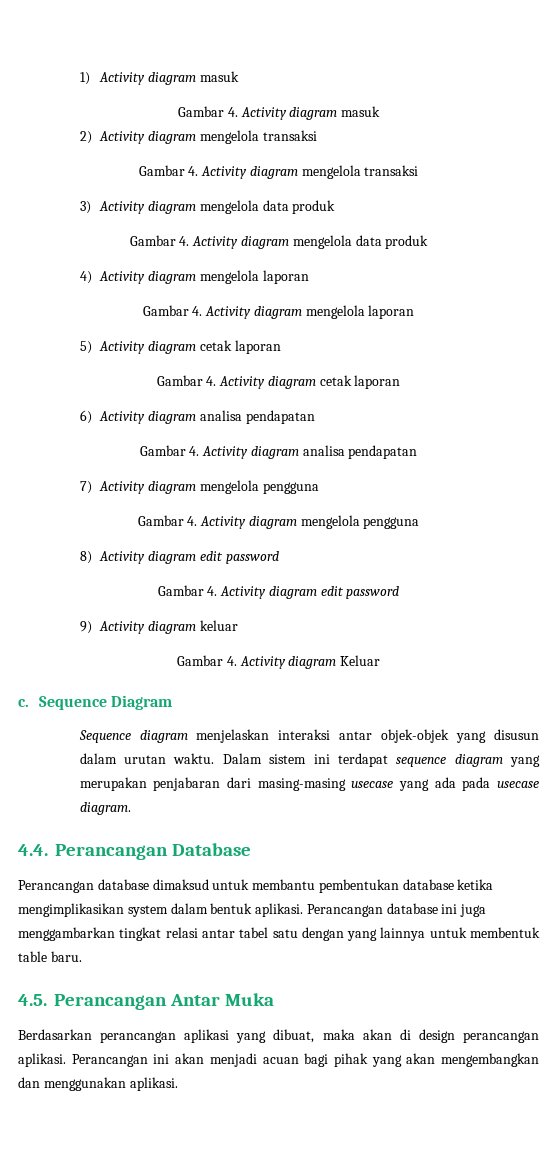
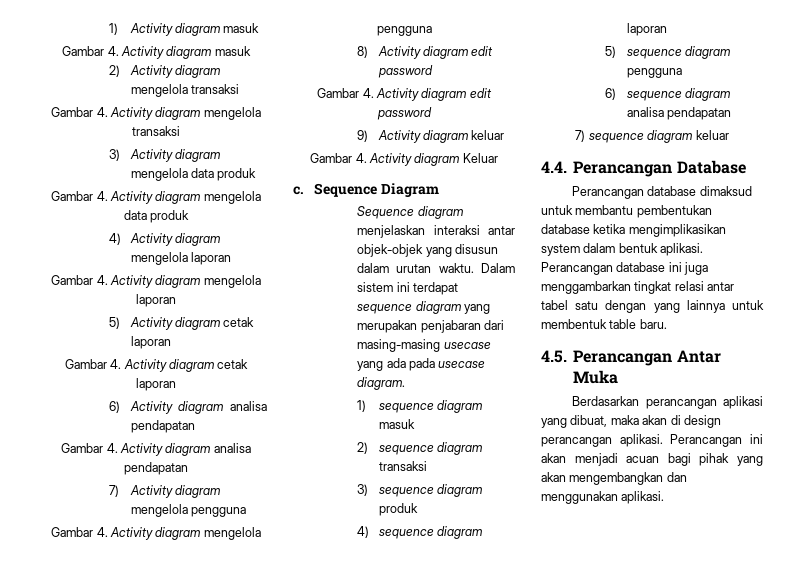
(131, 808) none -> [357,400,484,413] [378,419,415,429] [357,442,484,455] [378,461,427,471] [357,484,484,497] [378,503,418,516] [357,526,484,539] [626,23,667,36] [605,46,732,59] [626,68,682,78] [605,88,732,101] [626,107,732,120] [575,130,729,143] // 1) sequence diagram masuk // 2) sequence diagram transaksi // 3) sequence diagram produk // 4) sequence diagram laporan // 5) sequence diagram pengguna // 6) sequence diagram analisa pendapatan // 7) sequence diagram keluar

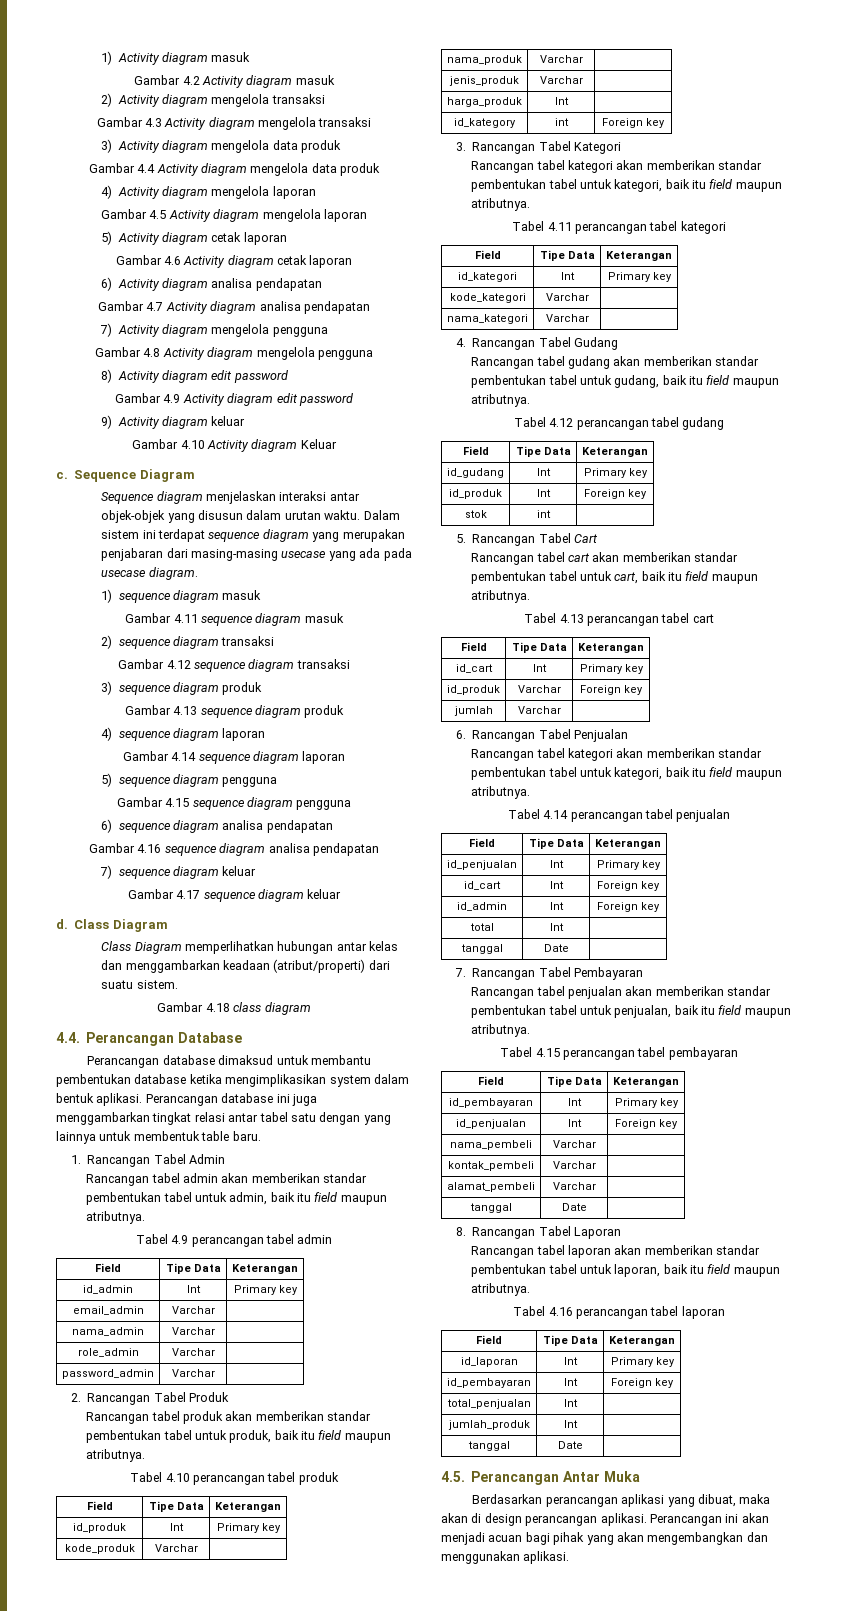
[107,46,119,56] 4. -> [182,76,200,85] 4.2
[96,107,108,117] 4. -> [144,118,162,127] 4.3
[96,191,108,201] 4. -> [137,164,156,173] 4.4
[96,275,108,285] 4. -> [149,210,167,219] 4.5
[110,359,122,369] 4. -> [163,256,181,265] 4.6
[106,443,118,453] 4. -> [146,302,164,311] 4.7
[96,527,108,537] 4. -> [143,348,161,357] 4.8
[362,88,374,98] 4. -> [163,394,181,403] 4.9
[355,153,367,163] 4. -> [180,440,205,449] 4.10
(415, 424) none -> [125,613,344,626] // Gambar 4.11 sequence diagram masuk
(427, 466) none -> [118,659,350,672] // Gambar 4.12 sequence diagram transaksi
(418, 509) none -> [124,705,345,718] // Gambar 4.13 sequence diagram produk
(667, 29) none -> [122,751,346,764] // Gambar 4.14 sequence diagram laporan
(682, 73) none -> [116,797,352,810] // Gambar 4.15 sequence diagram pengguna
[575,130,729,143] 7) sequence diagram keluar -> [89,843,379,856] [100,865,257,879] [127,889,342,902] [56,919,168,932] [101,941,399,954] [101,959,390,973] [101,980,178,989] [157,1002,311,1015] Gambar 4.16 sequence diagram analisa pendapatan // 7) sequence diagram keluar // Gambar 4.17 sequence diagram keluar // d. Class Diagram // Class Diagram memperlihatkan hubungan antar kelas dan menggambarkan keadaan (atribut/properti) dari suatu sistem. // Gambar 4.18 class diagram
(667, 324) none -> [71,1154,226,1167] [86,1173,368,1186] [86,1192,387,1205] [86,1211,146,1224] [135,1234,333,1247] [95,1263,121,1272] [165,1263,221,1274] [232,1264,298,1274] [83,1285,133,1294] [186,1285,201,1293] [233,1285,298,1295] [72,1306,144,1315] [171,1306,215,1314] [72,1327,144,1336] [171,1327,215,1335] [77,1348,139,1357] [171,1348,215,1356] [62,1369,154,1379] [171,1369,215,1377] [71,1392,230,1405] [86,1411,372,1424] [86,1430,391,1443] [86,1449,146,1462] [130,1472,339,1485] [86,1501,113,1510] [148,1501,204,1512] [215,1502,281,1512] [73,1523,126,1533] [169,1523,184,1531] [216,1523,281,1533] [64,1544,135,1554] [154,1544,198,1552] [447,55,522,65] [539,55,583,63] [449,76,519,86] [539,76,583,84] [447,97,522,107] [554,97,569,105] [454,118,516,128] [554,118,569,126] [602,118,665,128] [456,141,622,154] [471,160,763,173] [471,179,782,192] [471,198,531,211] [512,221,726,234] [474,250,501,259] [539,250,595,261] [606,251,672,261] [458,272,517,282] [560,272,575,280] [607,272,672,282] [449,293,526,303] [545,293,589,301] [447,314,528,324] [545,314,589,322] [456,337,619,350] [471,356,760,369] [471,375,779,388] [471,394,531,407] [513,417,725,430] [462,446,489,455] [515,446,571,457] [582,447,648,457] [447,468,504,478] [536,468,551,476] [583,468,648,478] [449,489,502,499] [536,489,551,497] [584,489,647,499] [464,510,487,518] [536,510,551,518] [456,533,599,546] [471,552,739,565] [471,571,758,584] [471,590,531,603] [524,613,714,626] [460,642,487,651] [511,642,567,653] [578,643,644,653] [455,664,493,673] [532,664,547,672] [579,664,644,674] [447,685,500,695] [517,685,561,693] [580,685,643,695] [453,706,493,716] [517,706,561,714] [456,729,629,742] [471,748,763,761] [471,767,782,780] [471,786,531,799] [507,809,731,822] [469,838,495,847] [528,838,584,849] [595,839,661,849] [447,860,517,870] [549,860,564,868] [596,860,661,870] [464,881,501,890] [549,881,564,889] [597,881,660,891] [457,902,507,911] [549,902,564,910] [597,902,660,912] [469,923,494,931] [549,923,564,931] [460,944,503,954] [543,944,569,952] [455,967,644,980] [471,986,772,999] [471,1005,791,1018] [471,1024,531,1037] [500,1047,738,1060] [478,1076,504,1085] [546,1076,602,1087] [613,1077,679,1087] [449,1098,533,1108] [567,1098,582,1106] [614,1098,679,1108] [456,1119,526,1129] [567,1119,582,1127] [615,1119,678,1129] [450,1140,532,1150] [552,1140,596,1148] [448,1161,534,1171] [552,1161,596,1169] [447,1182,535,1192] [552,1182,596,1190] [469,1203,512,1213] [561,1203,587,1211] [456,1226,622,1239] [471,1245,761,1258] [471,1264,780,1277] [471,1283,531,1296] [513,1306,725,1319] [476,1335,502,1344] [542,1335,598,1346] [609,1336,675,1346] [460,1357,518,1367] [563,1357,578,1365] [610,1357,675,1367] [447,1378,531,1388] [563,1378,578,1386] [611,1378,674,1388] [446,1399,531,1409] [563,1399,578,1407] [447,1420,530,1430] [563,1420,578,1428] [467,1441,510,1451] [557,1441,583,1449] // 1. Rancangan Tabel Admin // Rancangan tabel admin akan memberikan standar pembentukan tabel untuk admin, baik itu field maupun atributnya. // Tabel 4.9 perancangan tabel admin // Field | Tipe Data | Keterangan // id_admin | Int | Primary key // email_admin | Varchar | // nama_admin | Varchar | // role_admin | Varchar | // password_admin | Varchar | // 2. Rancangan Tabel Produk // Rancangan tabel produk akan memberikan standar pembentukan tabel untuk produk, baik itu field maupun atributnya. // Tabel 4.10 perancangan tabel produk // Field | Tipe Data | Keterangan // id_produk | Int | Primary key // kode_produk | Varchar | // nama_produk | Varchar | // jenis_produk | Varchar | // harga_produk | Int | // id_kategory | int | Foreign key // 3. Rancangan Tabel Kategori // Rancangan tabel kategori akan memberikan standar pembentukan tabel untuk kategori, baik itu field maupun atributnya. // Tabel 4.11 perancangan tabel kategori // Field | Tipe Data | Keterangan // id_kategori | Int | Primary key // kode_kategori | Varchar | // nama_kategori | Varchar | // 4. Rancangan Tabel Gudang // Rancangan tabel gudang akan memberikan standar pembentukan tabel untuk gudang, baik itu field maupun atributnya. // Tabel 4.12 perancangan tabel gudang // Field | Tipe Data | Keterangan // id_gudang | Int | Primary key // id_produk | Int | Foreign key // stok | int | // 5. Rancangan Tabel Cart // Rancangan tabel cart akan memberikan standar pembentukan tabel untuk cart, baik itu field maupun atributnya. // Tabel 4.13 perancangan tabel cart // Field | Tipe Data | Keterangan // id_cart | Int | Primary key // id_produk | Varchar | Foreign key // jumlah | Varchar | // 6. Rancangan Tabel Penjualan // Rancangan tabel kategori akan memberikan standar pembentukan tabel untuk kategori, baik itu field maupun atributnya. // Tabel 4.14 perancangan tabel penjualan // Field | Tipe Data | Keterangan // id_penjualan | Int | Primary key // id_cart | Int | Foreign key // id_admin | Int | Foreign key // total | Int | // tanggal | Date | // 7. Rancangan Tabel Pembayaran // Rancangan tabel penjualan akan memberikan standar pembentukan tabel untuk penjualan, baik itu field maupun atributnya. // Tabel 4.15 perancangan tabel pembayaran // Field | Tipe Data | Keterangan // id_pembayaran | Int | Primary key // id_penjualan | Int | Foreign key // nama_pembeli | Varchar | // kontak_pembeli | Varchar | // alamat_pembeli | Varchar | // tanggal | Date | // 8. Rancangan Tabel Laporan // Rancangan tabel laporan akan memberikan standar pembentukan tabel untuk laporan, baik itu field maupun atributnya. // Tabel 4.16 perancangan tabel laporan // Field | Tipe Data | Keterangan // id_laporan | Int | Primary key // id_pembayaran | Int | Foreign key // total_penjualan | Int | // jumlah_produk | Int | // tanggal | Date |

